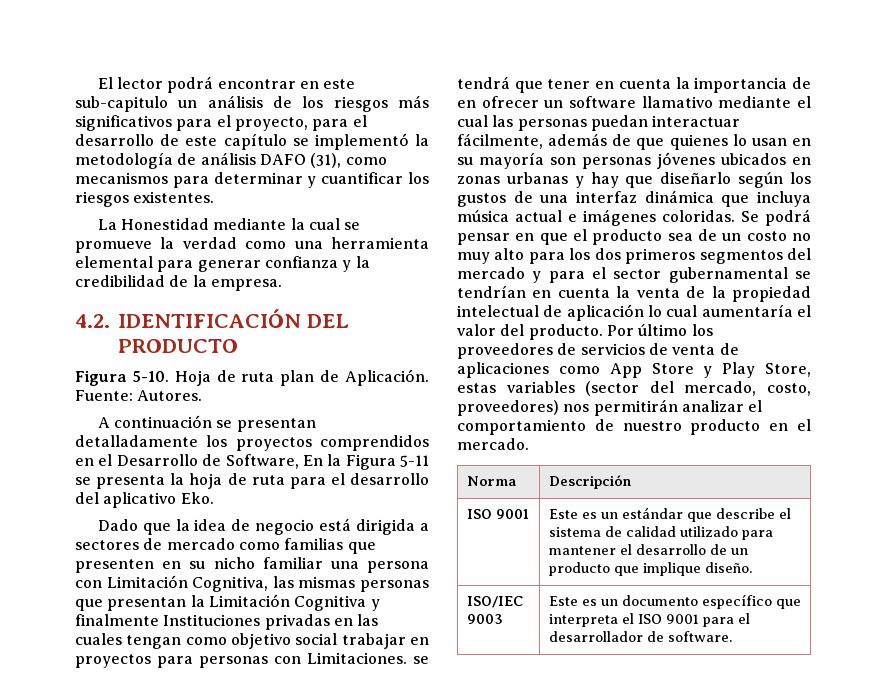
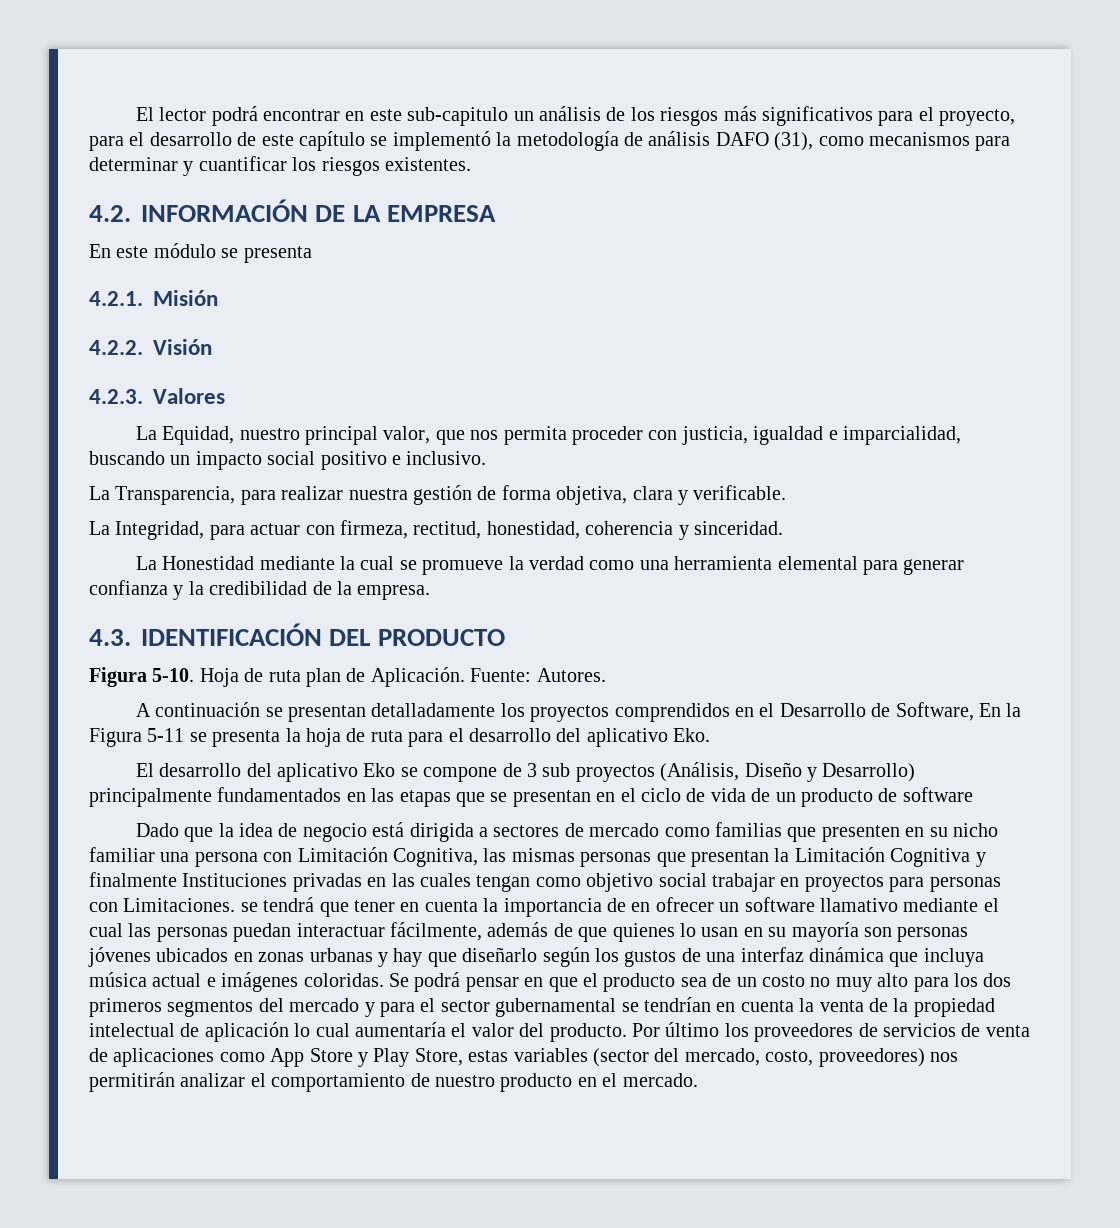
(215, 197) none -> [89,199,496,222] [89,243,312,263] [89,290,218,306] [89,339,212,355] [89,388,225,404] [135,426,961,445] [89,451,487,470] [89,485,787,505] [89,520,783,540] // 4.2. INFORMACIÓN DE LA EMPRESA // En este módulo se presenta // 4.2.1. Misión // 4.2.2. Visión // 4.2.3. Valores // La Equidad, nuestro principal valor, que nos permita proceder con justicia, igualdad e imparcialidad, buscando un impacto social positivo e inclusivo. // La Transparencia, para realizar nuestra gestión de forma objetiva, clara y verificable. // La Integridad, para actuar con firmeza, rectitud, honestidad, coherencia y sinceridad.
[75,314,110,328] 4.2. -> [89,629,131,646] 4.3.
(214, 498) none -> [135,762,916,782] [89,787,973,807] // El desarrollo del aplicativo Eko se compone de 3 sub proyectos (Análisis, Diseño y Desarrollo) principalmente fundamentados en las etapas que se presentan en el ciclo de vida de un producto de software
[466,476,516,486] [548,475,631,489] [466,509,529,519] [548,507,791,522] [548,526,773,540] [548,544,748,555] [548,562,752,576] [466,596,523,608] [466,614,503,624] [548,594,801,609] [548,613,750,627] [548,631,732,642] // Norma | Descripción // ISO 9001 | Este es un estándar que describe el sistema de calidad utilizado para mantener el desarrollo de un producto que implique diseño. // ISO/IEC 9003 | Este es un documento específico que interpreta el ISO 9001 para el desarrollador de software. -> (698, 1080) none

